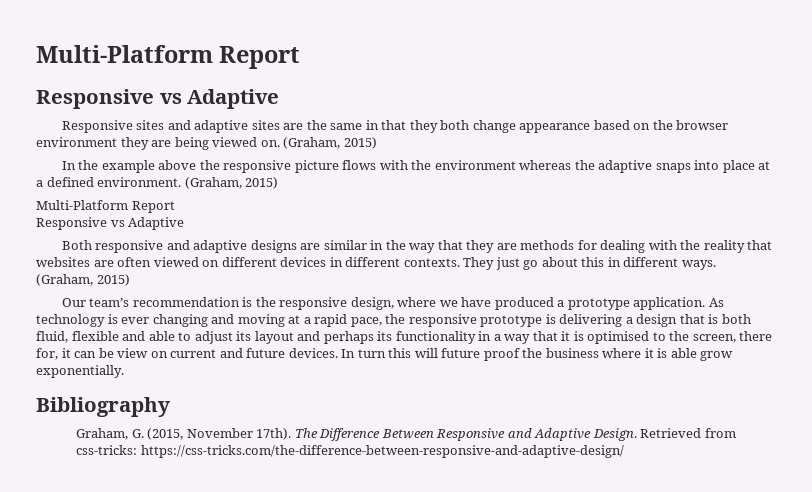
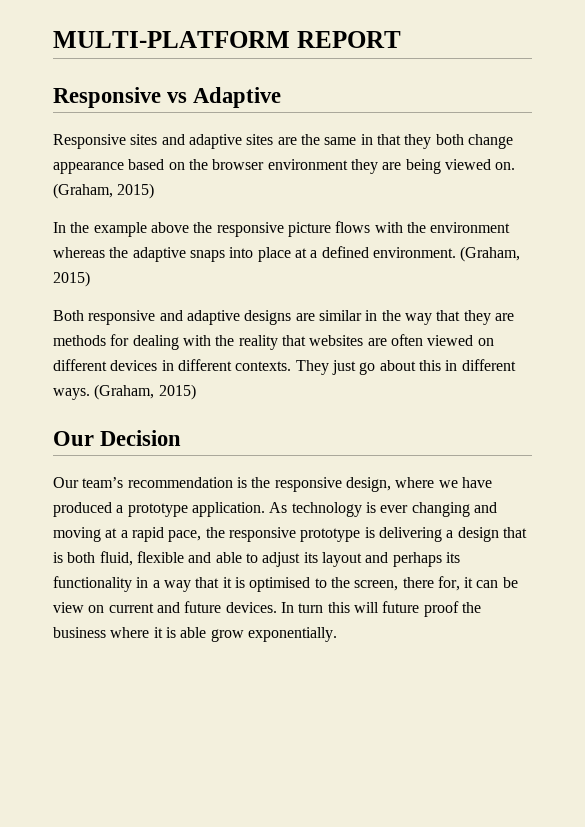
[36,45,301,69] Multi-Platform Report -> [53,31,401,48] MULTI-PLATFORM REPORT
[36,200,175,213] [36,217,185,230] // Multi-Platform Report // Responsive vs Adaptive -> (90, 279) none
(130, 280) none -> [53,430,182,446] // Our Decision
[36,397,170,417] [76,428,736,441] [76,445,624,458] // Bibliography // Graham, G. (2015, November 17th). The Difference Between Responsive and Adaptive Design. Retrieved from css-tricks: https://css-tricks.com/the-difference-between-responsive-and-adaptive-design/ -> (337, 634) none

